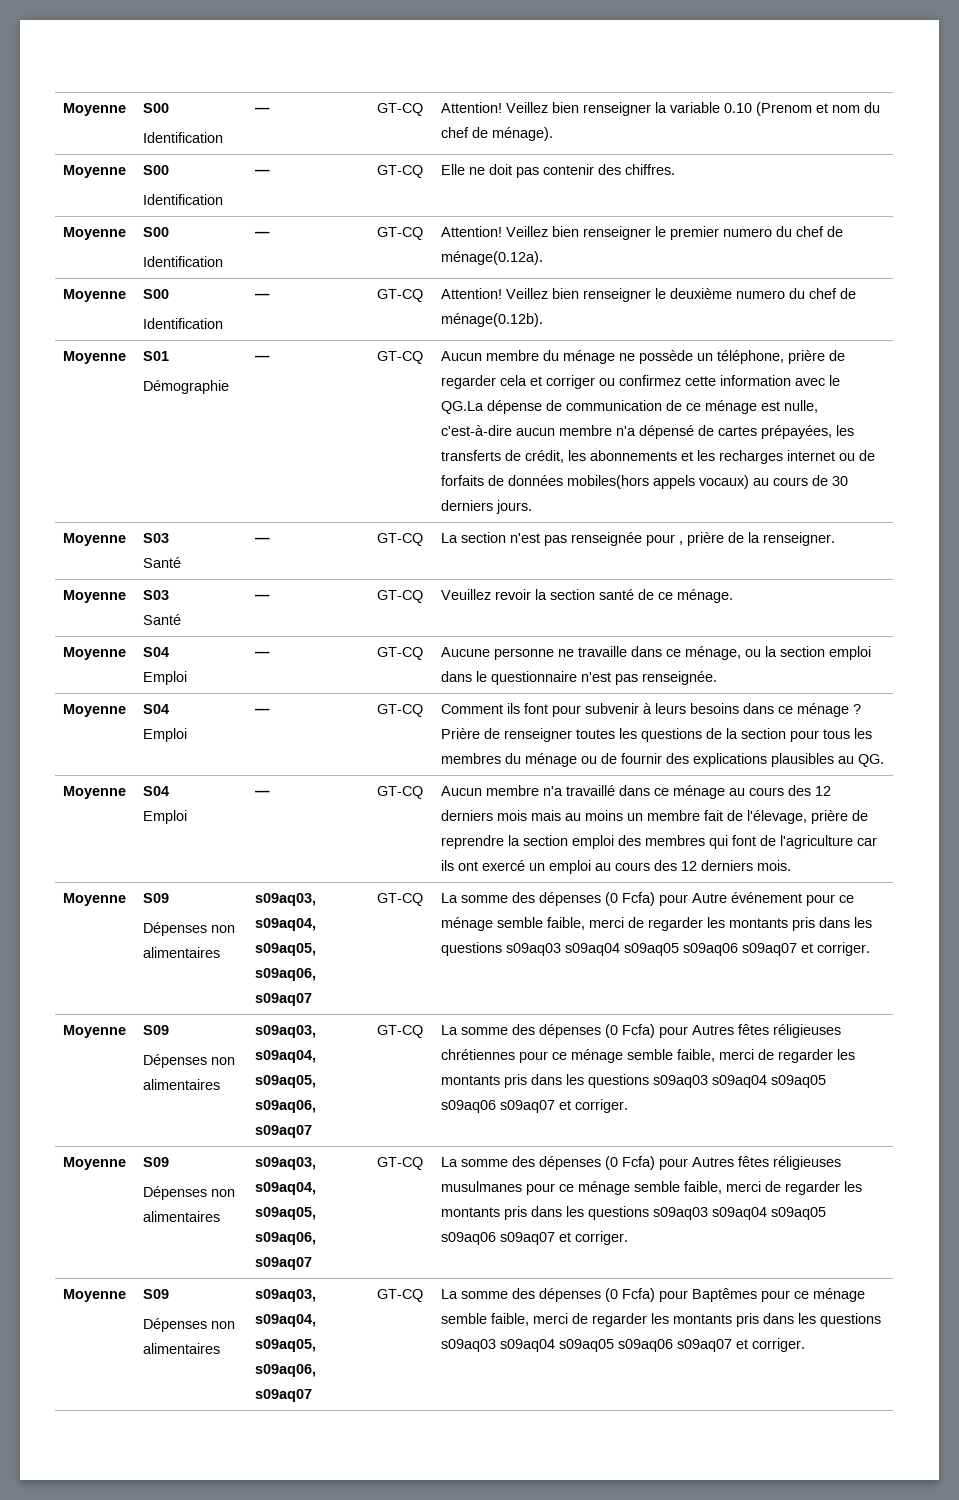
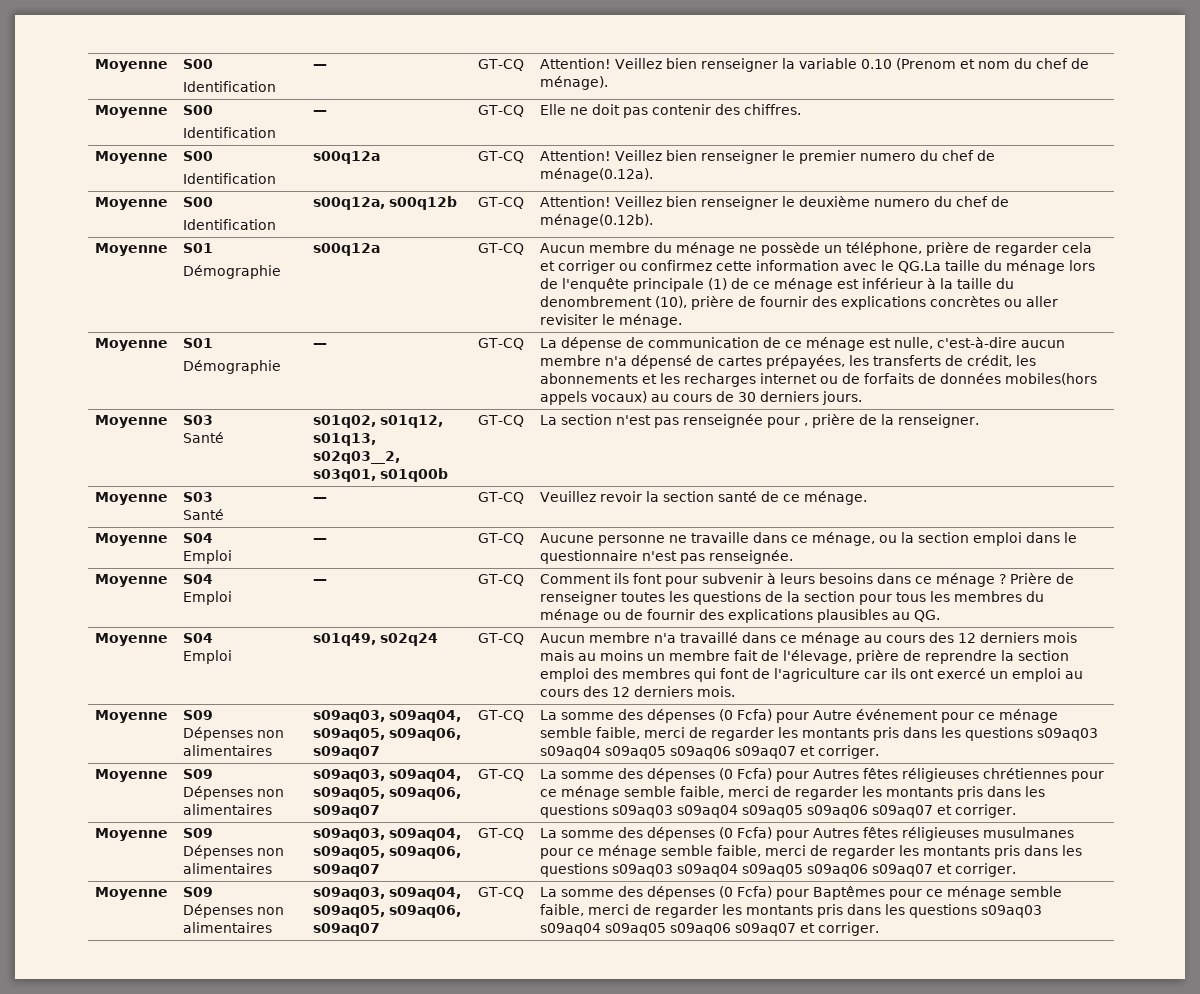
[255,231,271,237] — -> [313,151,381,164] s00q12a
[255,293,271,299] — -> [313,196,458,210] s00q12a, s00q12b
[255,355,271,361] — -> [313,243,381,256] s00q12a
(485, 407) none -> [945,260,1096,274] [540,278,1015,292] [540,296,1059,310] [540,314,683,328] [95,338,169,351] [183,338,214,348] [183,360,282,374] [313,343,328,348] [478,338,525,350] [540,338,558,348] taille du ménage lors de l'enquête principale (1) de ce ménage est inférieur à la taille du denombrement (10), prière de fournir des explications concrètes ou aller revisiter le ménage. // Moyenne | S01 // Démographie | — | GT-CQ | La
[255,537,271,543] — -> [313,415,444,428] [313,433,377,446] [313,451,401,464] [313,468,449,482] s01q02, s01q12, s01q13, s02q03__2, s03q01, s01q00b
[255,790,271,796] — -> [313,633,439,646] s01q49, s02q24

